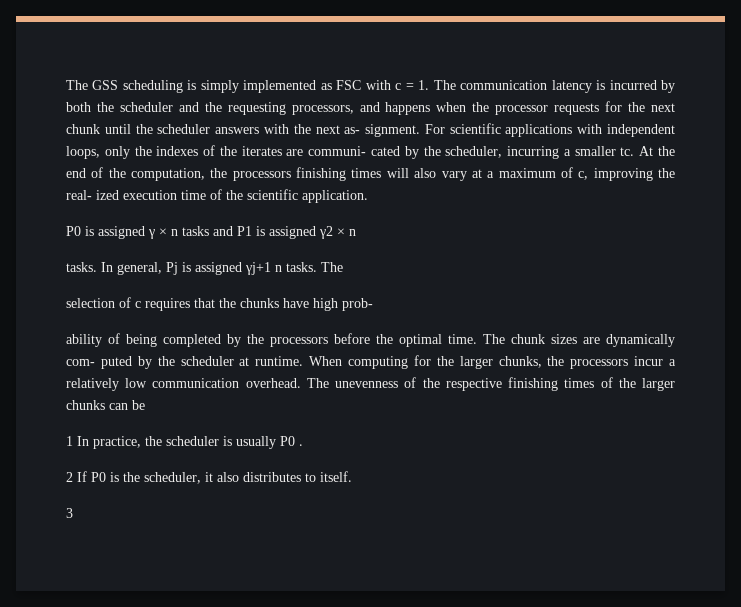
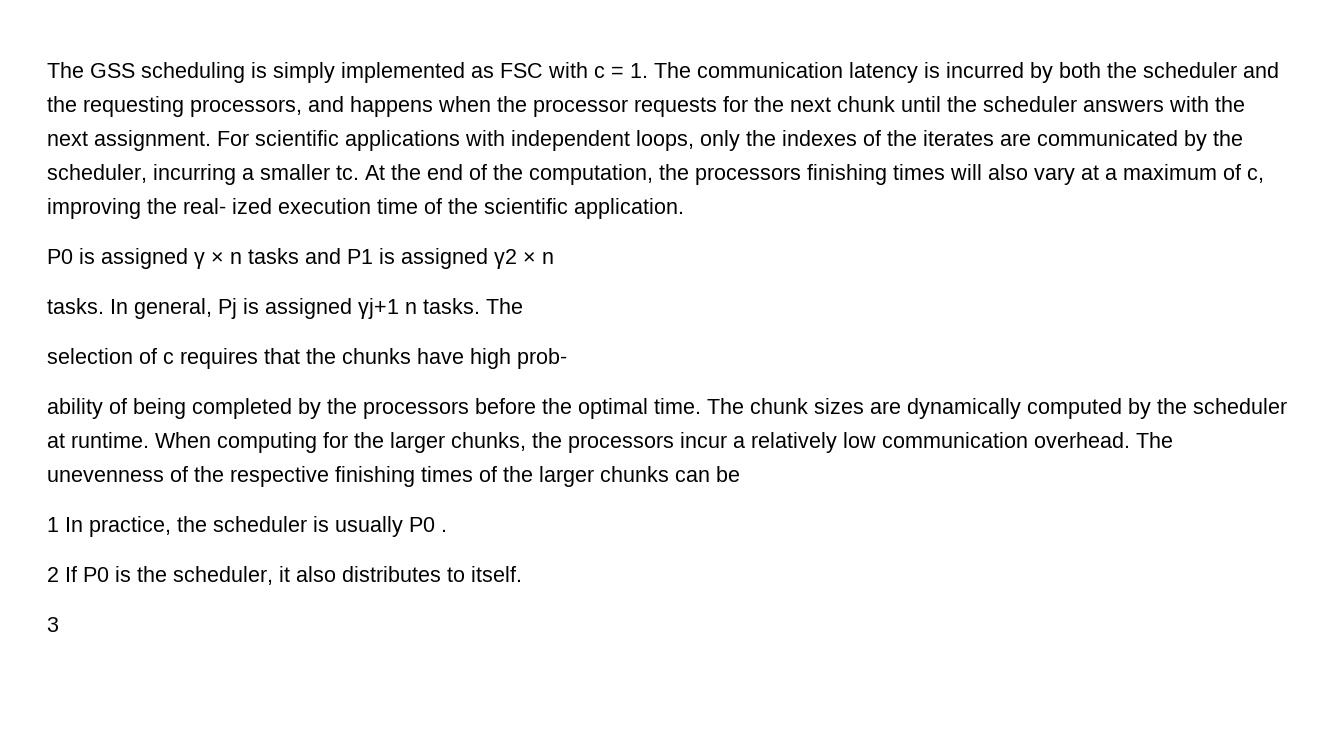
[344,124,421,137] as- signment. -> [94,130,211,151] assignment.
[308,146,400,156] communi- cated -> [1037,130,1178,146] communicated
[66,356,132,369] com- puted -> [1027,398,1122,419] computed

